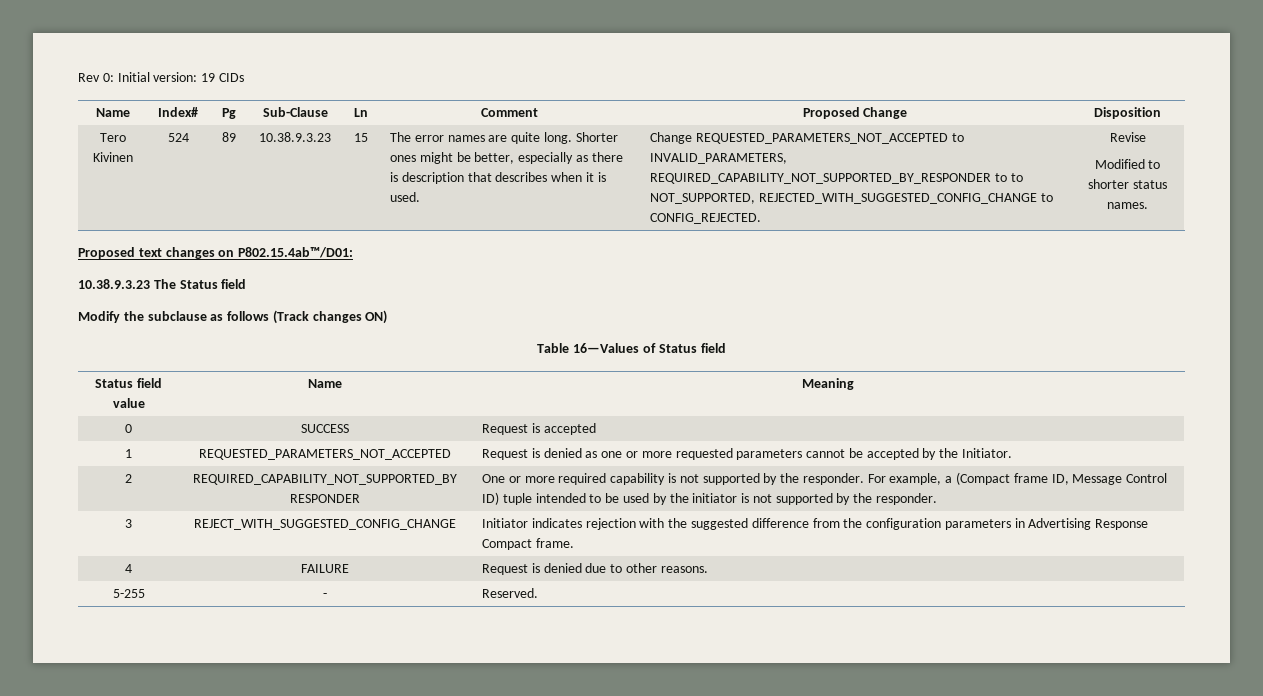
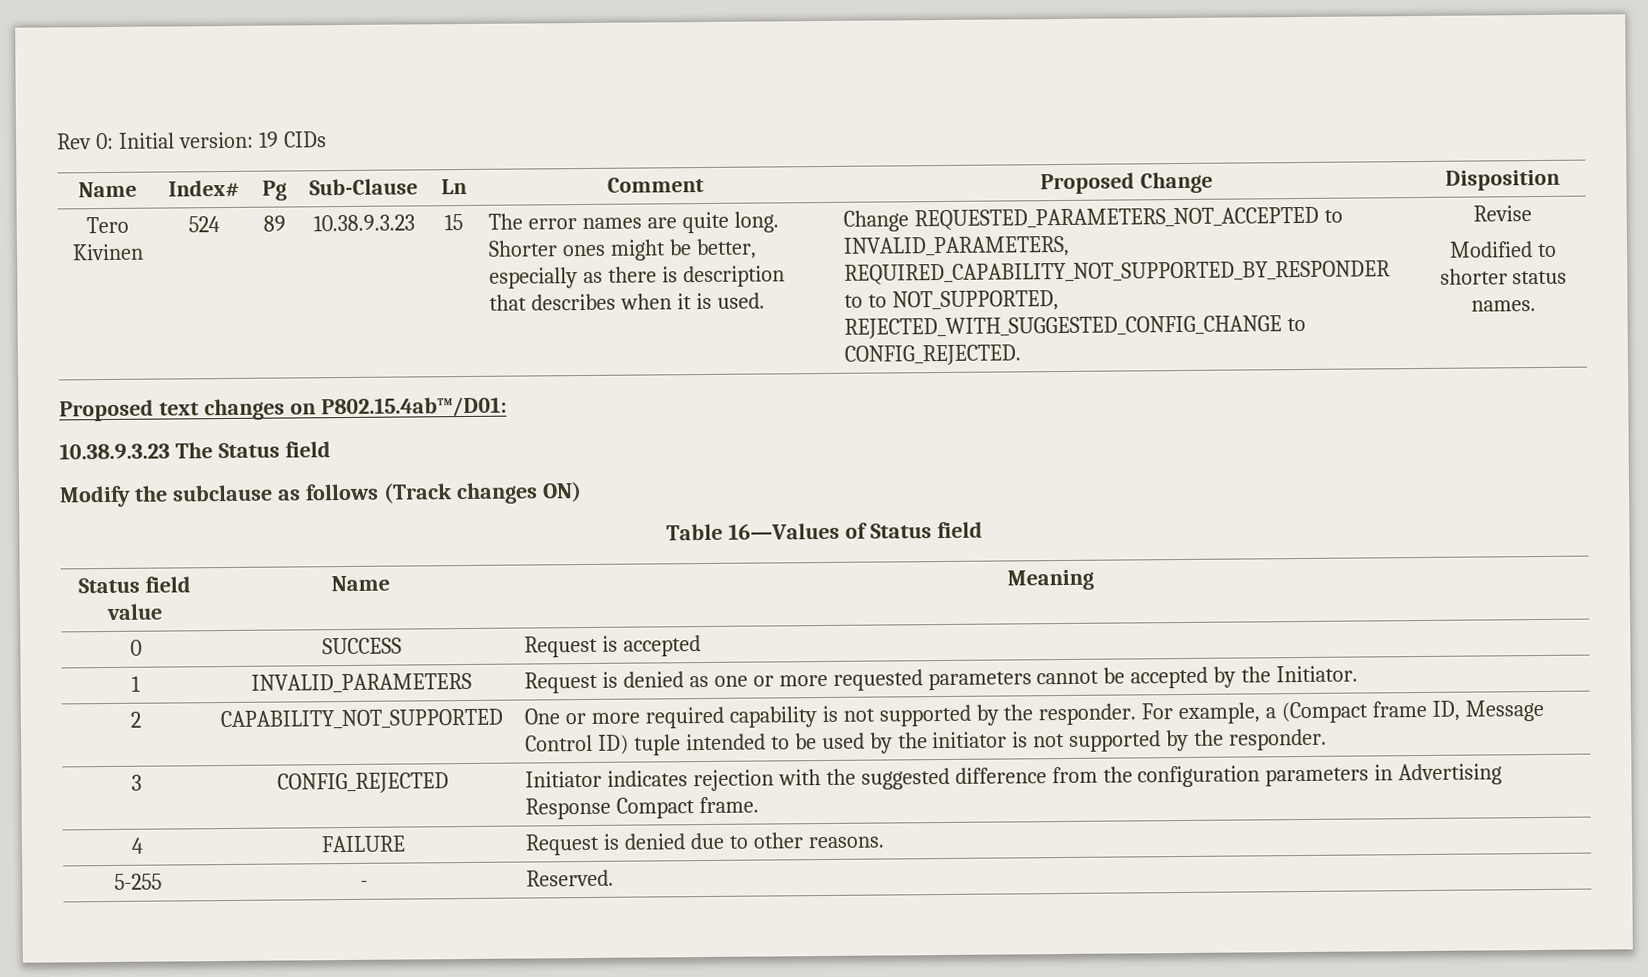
[199,449,451,460] REQUESTED_PARAMETERS_NOT_ACCEPTED -> [251,672,472,694] INVALID_PARAMETERS
[193,474,457,485] [290,494,360,503] REQUIRED_CAPABILITY_NOT_SUPPORTED_BY RESPONDER -> [220,708,503,731] CAPABILITY_NOT_SUPPORTED
[194,519,456,530] REJECT_WITH_SUGGESTED_CONFIG_CHANGE -> [276,772,449,794] CONFIG_REJECTED

